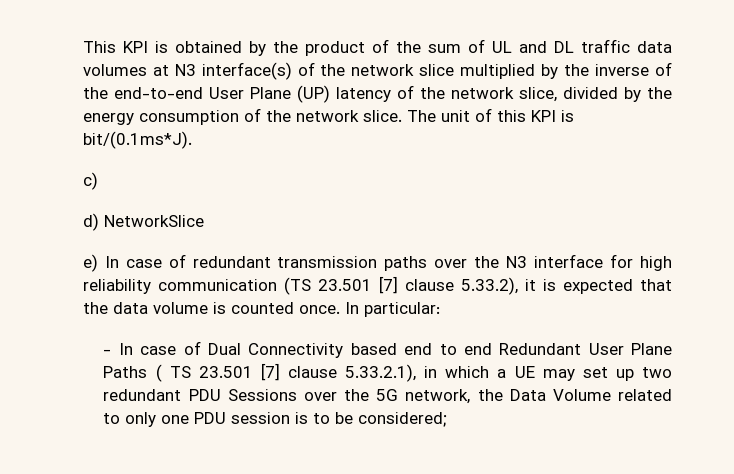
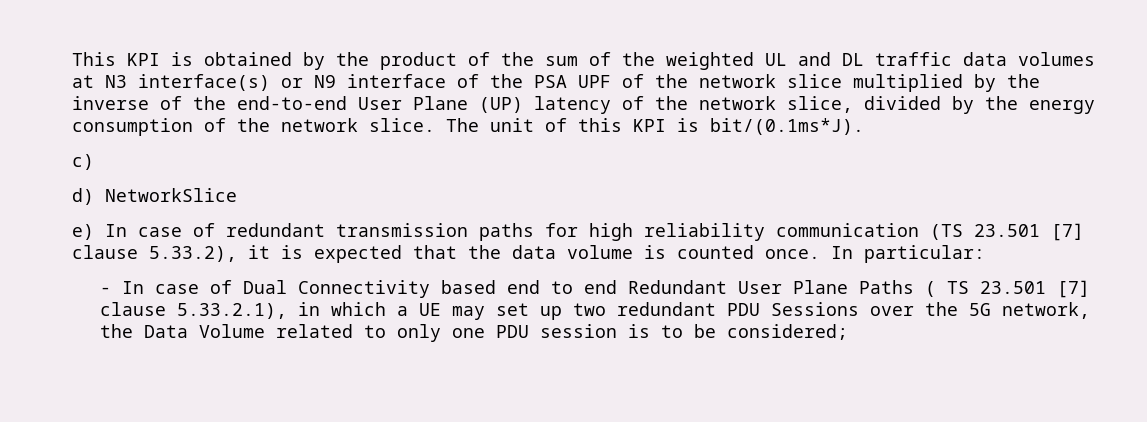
(485, 46) none -> [622,52,755,70] the weighted
(292, 71) none -> [281,74,612,88] or N9 interface of the PSA UPF
[434,254,604,268] over the N3 interface -> (535, 232) none

